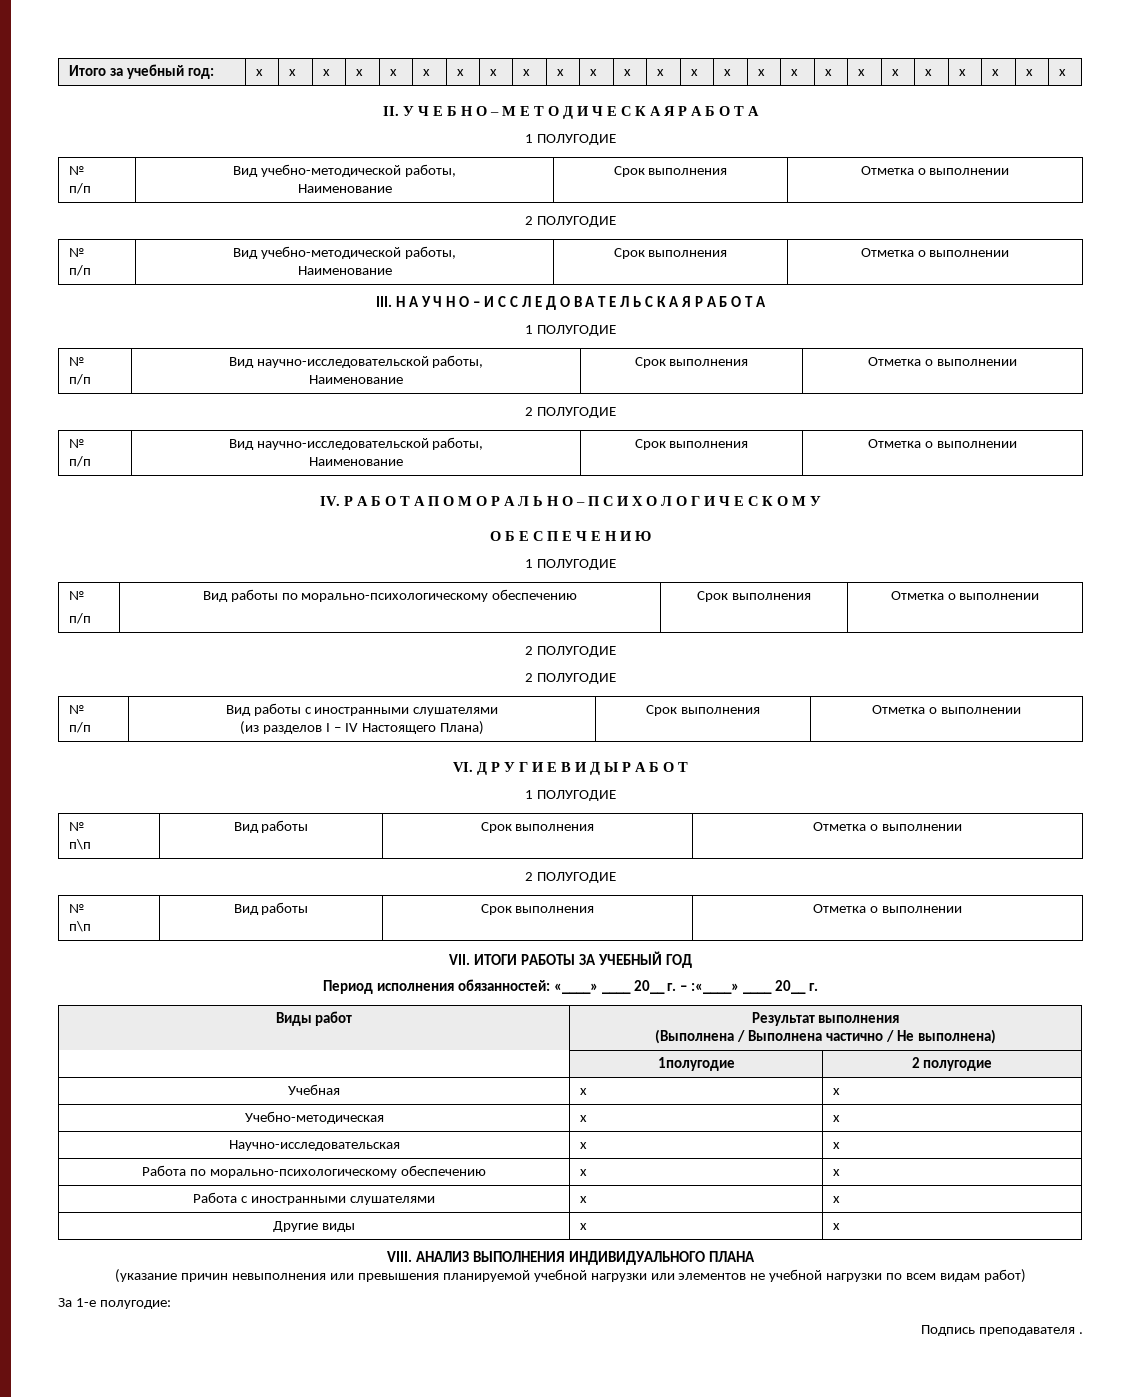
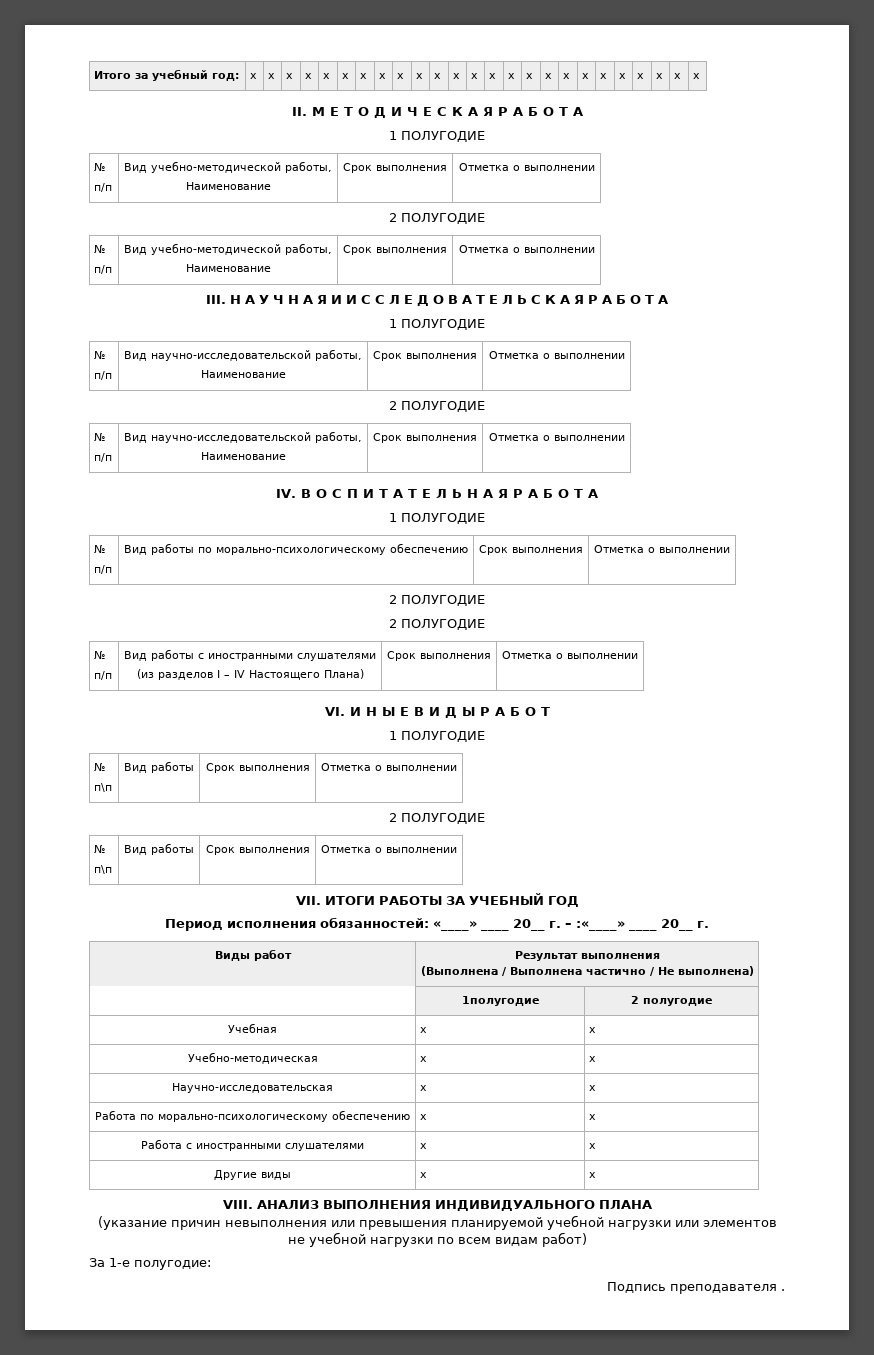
[403,106,499,116] У Ч Е Б Н О – -> (307, 111) none
[459,296,481,307] О – -> [303,295,342,304] А Я И
[344,496,821,506] [490,531,651,541] Р А Б О Т А П О М О Р А Л Ь Н О – П С И Х О Л О Г И Ч Е С К О М У // О Б Е С П Е Ч Е Н И Ю -> [300,489,598,498] В О С П И Т А Т Е Л Ь Н А Я Р А Б О Т А
[477,762,544,775] Д Р У Г И -> [349,707,395,716] И Н Ы

